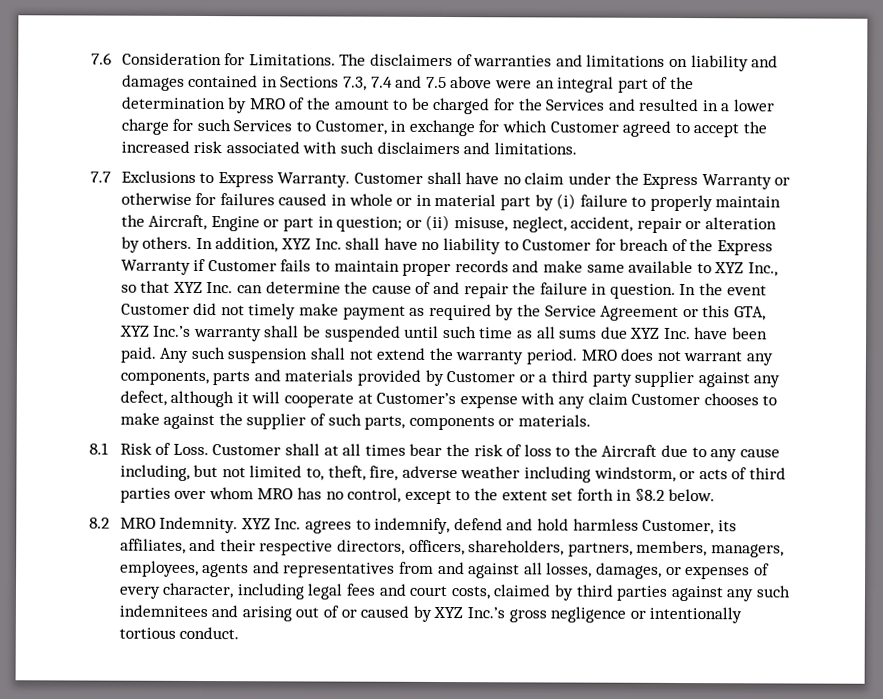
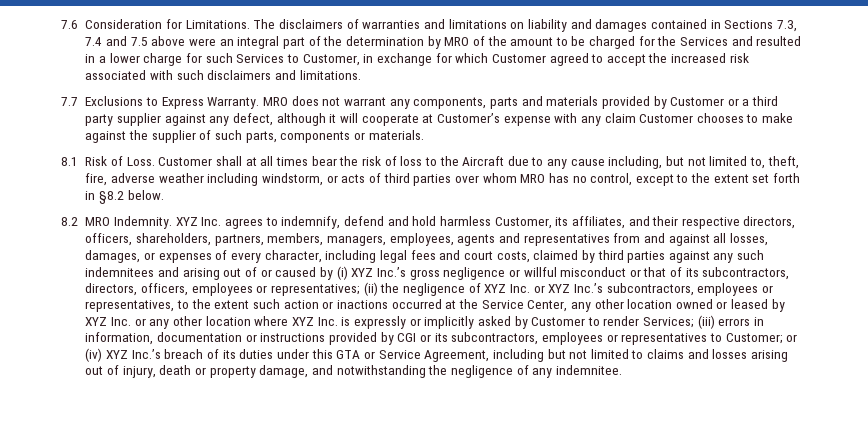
[353,171,791,190] [120,192,782,212] [120,214,777,234] [120,236,774,256] [120,258,778,277] [120,280,767,299] [120,302,766,321] [119,325,769,342] [119,346,578,365] Customer shall have no claim under the Express Warranty or otherwise for failures caused in whole or in material part by (i) failure to properly maintain the Aircraft, Engine or part in question; or (ii) misuse, neglect, accident, repair or alteration by others. In addition, XYZ Inc. shall have no liability to Customer for breach of the Express Warranty if Customer fails to maintain proper records and make same available to XYZ Inc., so that XYZ Inc. can determine the cause of and repair the failure in question. In the event Customer did not timely make payment as required by the Service Agreement or this GTA, XYZ Inc.’s warranty shall be suspended until such time as all sums due XYZ Inc. have been paid. Any such suspension shall not extend the warranty period. -> (260, 103) none
(432, 613) none -> [336,266,348,280] (i)
[649,606,743,624] [118,626,240,640] intentionally tortious conduct. -> [523,267,790,280] [85,282,773,296] [85,299,785,312] [85,315,765,329] [85,332,798,345] [85,348,789,362] [85,365,622,378] willful misconduct or that of its subcontractors, directors, officers, employees or representatives; (ii) the negligence of XYZ Inc. or XYZ Inc.’s subcontractors, employees or representatives, to the extent such action or inactions occurred at the Service Center, any other location owned or leased by XYZ Inc. or any other location where XYZ Inc. is expressly or implicitly asked by Customer to render Services; (iii) errors in information, documentation or instructions provided by CGI or its subcontractors, employees or representatives to Customer; or (iv) XYZ Inc.’s breach of its duties under this GTA or Service Agreement, including but not limited to claims and losses arising out of injury, death or property damage, and notwithstanding the negligence of any indemnitee.

